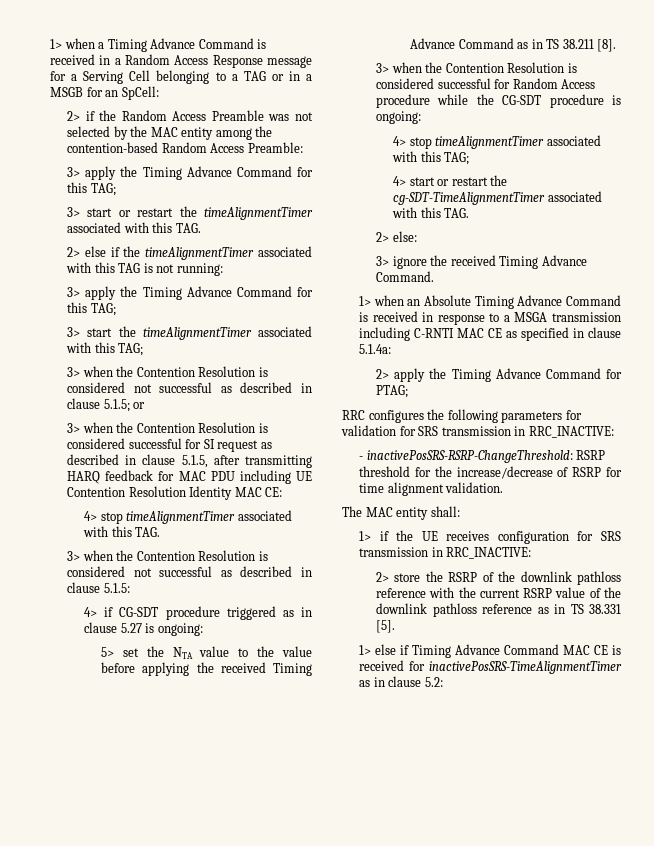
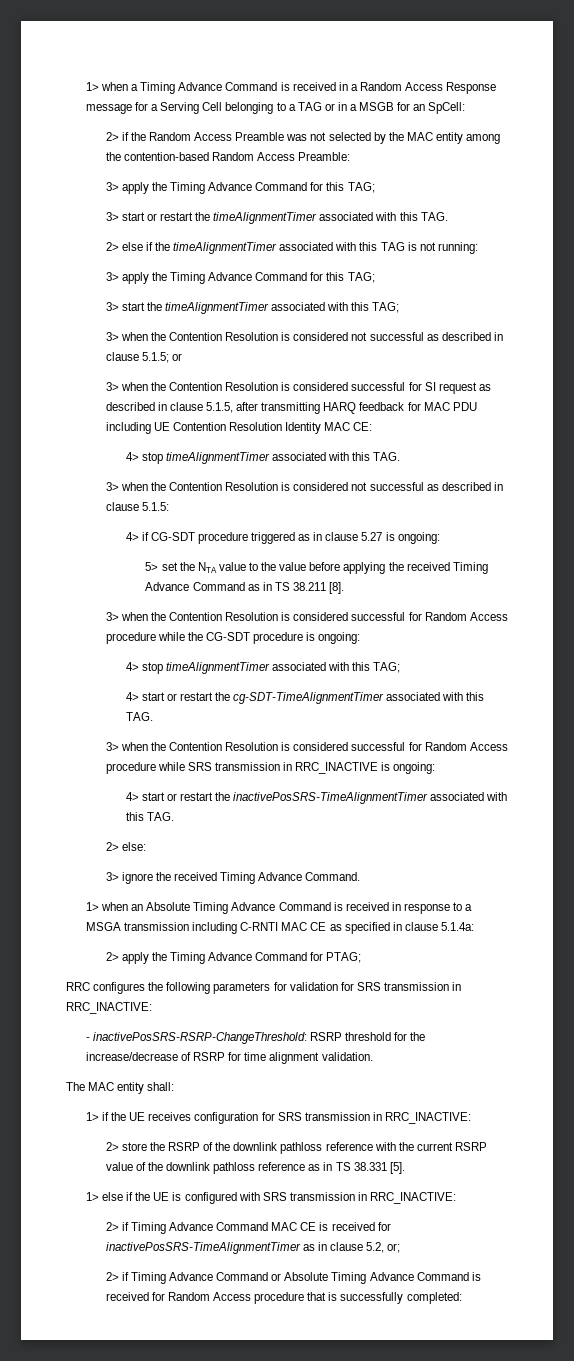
(470, 213) none -> [105,742,508,751] [105,762,436,774] [125,792,508,804] [125,812,174,821] // 3> when the Contention Resolution is considered successful for Random Access procedure while SRS transmission in RRC_INACTIVE is ongoing: // 4> start or restart the inactivePosSRS-TimeAlignmentTimer associated with this TAG.
(410, 650) none -> [135,1192,457,1204] [105,1222,129,1231] the UE is configured with SRS transmission in RRC_INACTIVE: // 2> if
[424,677,443,687] 5.2: -> [366,1242,401,1253] [105,1272,481,1284] [105,1292,462,1304] 5.2, or; // 2> if Timing Advance Command or Absolute Timing Advance Command is received for Random Access procedure that is successfully completed:

